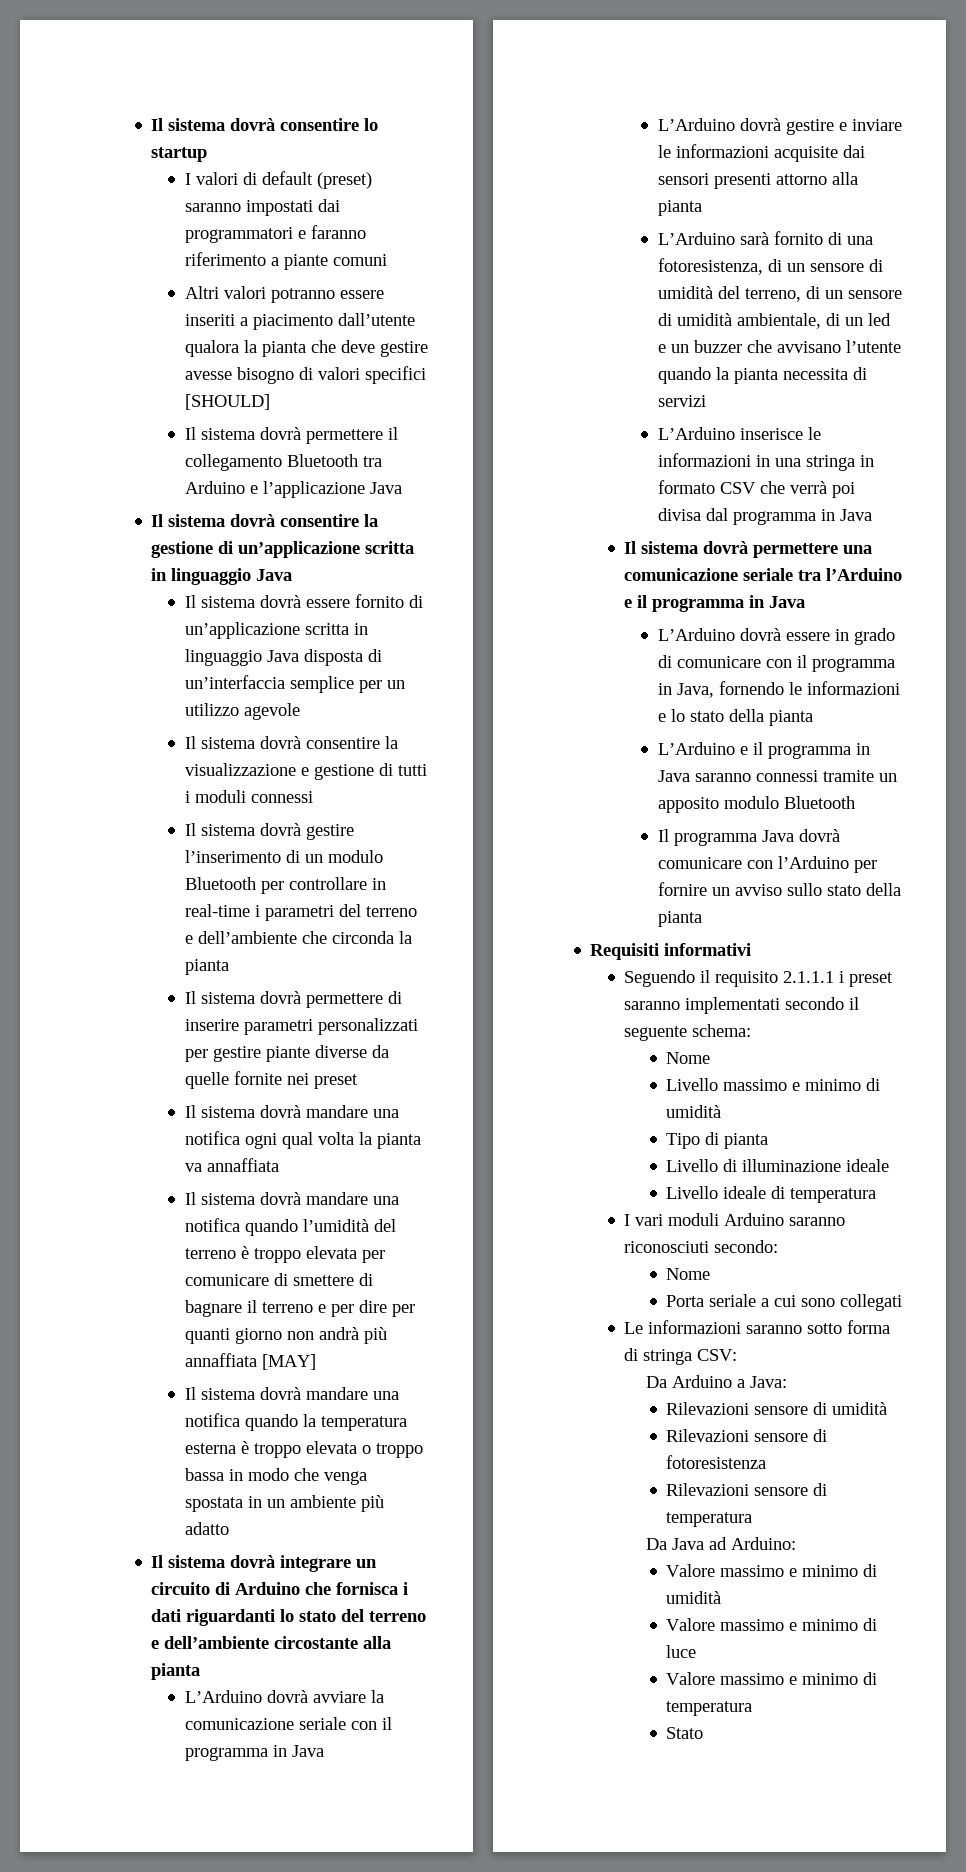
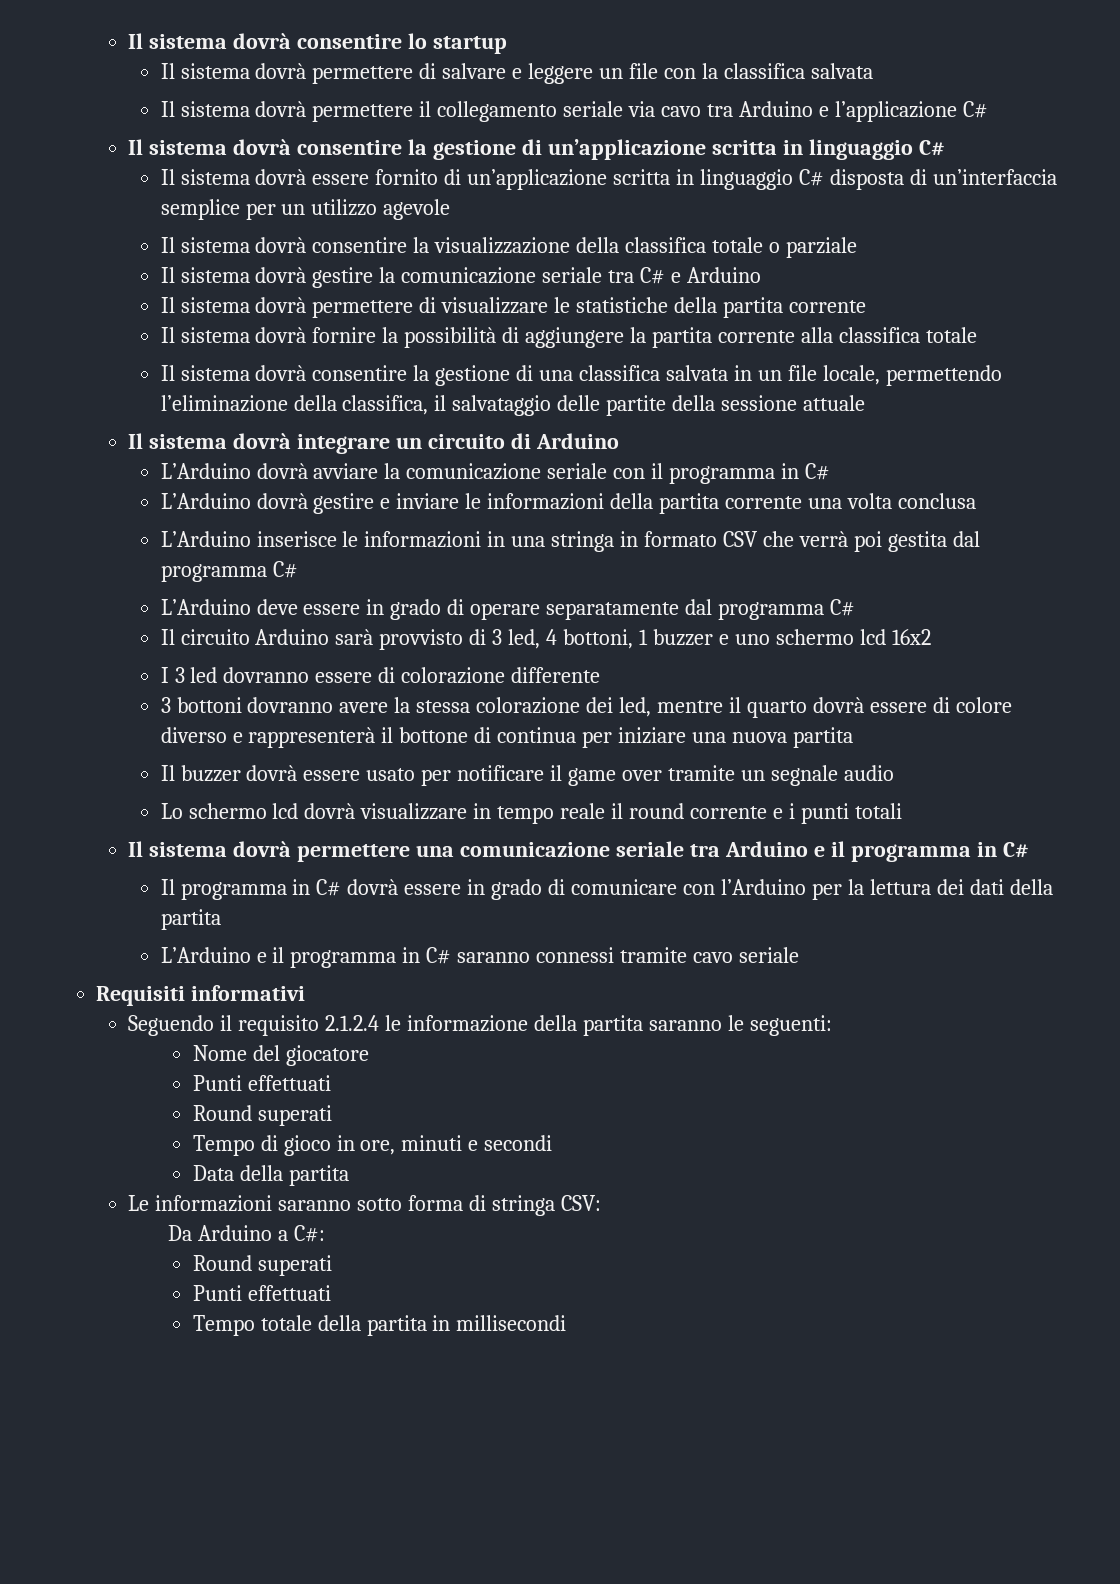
[185,171,373,189] [185,199,341,216] [185,225,367,243] [185,252,388,270] [185,286,385,303] [185,313,416,330] [185,340,429,357] [185,366,427,384] [185,394,271,410] I valori di default (preset) saranno impostati dai programmatori e faranno riferimento a piante comuni // Altri valori potranno essere inseriti a piacimento dall’utente qualora la pianta che deve gestire avesse bisogno di valori specifici [SHOULD] -> [160,63,873,84] Il sistema dovrà permettere di salvare e leggere un file con la classifica salvata
[287,454,359,467] Bluetooth -> [563,101,702,117] seriale via cavo
[370,482,403,494] Java -> [962,101,988,118] C#
[256,569,293,581] Java -> [918,140,945,156] C#
[267,650,300,662] Java -> [798,169,824,186] C#
[301,763,428,780] [185,790,314,803] [185,823,355,840] [185,850,384,863] [185,877,387,894] [185,904,418,921] [185,931,413,944] [185,959,230,975] [185,991,403,1008] [185,1018,419,1035] [185,1045,390,1062] [185,1071,359,1089] [185,1105,400,1118] [185,1131,422,1149] [185,1158,280,1172] [185,1192,400,1205] [185,1218,397,1236] [185,1246,386,1263] [185,1273,374,1286] [185,1300,416,1317] [185,1327,388,1344] [185,1353,317,1370] [185,1387,400,1400] [185,1413,408,1431] [185,1441,424,1458] [185,1468,368,1485] [185,1495,385,1512] [185,1522,230,1535] e gestione di tutti i moduli connessi // Il sistema dovrà gestire l’inserimento di un modulo Bluetooth per controllare in real-time i parametri del terreno e dell’ambiente che circonda la pianta // Il sistema dovrà permettere di inserire parametri personalizzati per gestire piante diverse da quelle fornite nei preset // Il sistema dovrà mandare una notifica ogni qual volta la pianta va annaffiata // Il sistema dovrà mandare una notifica quando l’umidità del terreno è troppo elevata per comunicare di smettere di bagnare il terreno e per dire per quanti giorno non andrà più annaffiata [MAY] // Il sistema dovrà mandare una notifica quando la temperatura esterna è troppo elevata o troppo bassa in modo che venga spostata in un ambiente più adatto -> [576,237,857,258] [160,267,761,288] [160,297,866,318] [160,327,977,348] [160,365,1002,386] [160,395,866,416] della classifica totale o parziale // Il sistema dovrà gestire la comunicazione seriale tra C# e Arduino // Il sistema dovrà permettere di visualizzare le statistiche della partita corrente // Il sistema dovrà fornire la possibilità di aggiungere la partita corrente alla classifica totale // Il sistema dovrà consentire la gestione di una classifica salvata in un file locale, permettendo l’eliminazione della classifica, il salvataggio delle partite della sessione attuale
[305,1582,409,1595] [151,1609,427,1626] [151,1636,392,1649] [151,1663,201,1680] che fornisca i dati riguardanti lo stato del terreno e dell’ambiente circostante alla pianta -> (620, 441) none
[292,1745,325,1757] Java -> [804,463,830,480] C#
[774,145,866,162] [658,172,859,189] [658,200,703,216] [658,231,874,245] [658,258,884,275] [658,286,903,302] [658,313,892,329] [658,340,902,353] [658,367,868,384] [658,395,707,407] acquisite dai sensori presenti attorno alla pianta // L’Arduino sarà fornito di una fotoresistenza, di un sensore di umidità del terreno, di un sensore di umidità ambientale, di un led e un buzzer che avvisano l’utente quando la pianta necessita di servizi -> [610,493,976,514] della partita corrente una volta conclusa
[658,508,873,525] divisa dal programma in Java -> [887,531,980,552] [160,561,298,582] [160,599,855,620] [160,629,931,650] [160,667,601,684] [160,697,1012,718] [160,727,853,748] [160,765,894,786] [160,803,902,824] gestita dal programma C# // L’Arduino deve essere in grado di operare separatamente dal programma C# // Il circuito Arduino sarà provvisto di 3 led, 4 bottoni, 1 buzzer e uno schermo lcd 16x2 // I 3 led dovranno essere di colorazione differente // 3 bottoni dovranno avere la stessa colorazione dei led, mentre il quarto dovrà essere di colore diverso e rappresenterà il bottone di continua per iniziare una nuova partita // Il buzzer dovrà essere usato per notificare il game over tramite un segnale audio // Lo schermo lcd dovrà visualizzare in tempo reale il round corrente e i punti totali
[826,568,903,581] [624,595,806,612] [658,628,736,641] l’Arduino e il programma in Java // L’Arduino -> [724,841,1029,862] [160,879,342,900] Arduino e il programma in C# // Il programma in C#
[797,655,896,672] [658,681,901,698] [658,709,814,726] il programma in Java, fornendo le informazioni e lo stato della pianta -> [720,879,1053,900] [160,909,221,930] l’Arduino per la lettura dei dati della partita
[658,770,691,782] Java -> [426,947,452,964] C#
[879,773,898,782] [658,796,856,813] [658,829,841,846] [658,856,878,873] [658,882,902,896] [658,911,703,927] un apposito modulo Bluetooth // Il programma Java dovrà comunicare con l’Arduino per fornire un avviso sullo stato della pianta -> [693,947,799,963] cavo seriale
[783,971,894,987] [624,997,860,1014] [624,1024,752,1041] [666,1052,711,1064] [666,1078,881,1091] [666,1105,722,1118] [666,1132,769,1149] [666,1159,890,1172] [666,1186,877,1203] [624,1213,846,1226] [624,1240,779,1253] [666,1268,711,1280] [666,1294,903,1311] 2.1.1.1 i preset saranno implementati secondo il seguente schema: // Nome // Livello massimo e minimo di umidità // Tipo di pianta // Livello di illuminazione ideale // Livello ideale di temperatura // I vari moduli Arduino saranno riconosciuti secondo: // Nome // Porta seriale a cui sono collegati -> [325,1015,832,1036] [192,1045,369,1066] [192,1075,331,1091] [192,1105,332,1126] [192,1135,553,1156] [192,1165,349,1186] 2.1.2.4 le informazione della partita saranno le seguenti: // Nome del giocatore // Punti effettuati // Round superati // Tempo di gioco in ore, minuti e secondi // Data della partita
[750,1376,788,1388] [666,1402,888,1415] [666,1429,828,1442] [666,1455,767,1469] [666,1483,828,1496] [666,1512,753,1527] [646,1537,797,1550] [666,1564,878,1577] [666,1591,722,1604] [666,1618,878,1631] [666,1645,697,1658] [666,1672,878,1685] [666,1701,753,1716] [666,1727,704,1739] Java: // Rilevazioni sensore di umidità // Rilevazioni sensore di fotoresistenza // Rilevazioni sensore di temperatura // Da Java ad Arduino: // Valore massimo e minimo di umidità // Valore massimo e minimo di luce // Valore massimo e minimo di temperatura // Stato -> [294,1225,326,1242] [192,1255,332,1276] [192,1285,331,1301] [192,1315,567,1336] C#: // Round superati // Punti effettuati // Tempo totale della partita in millisecondi

